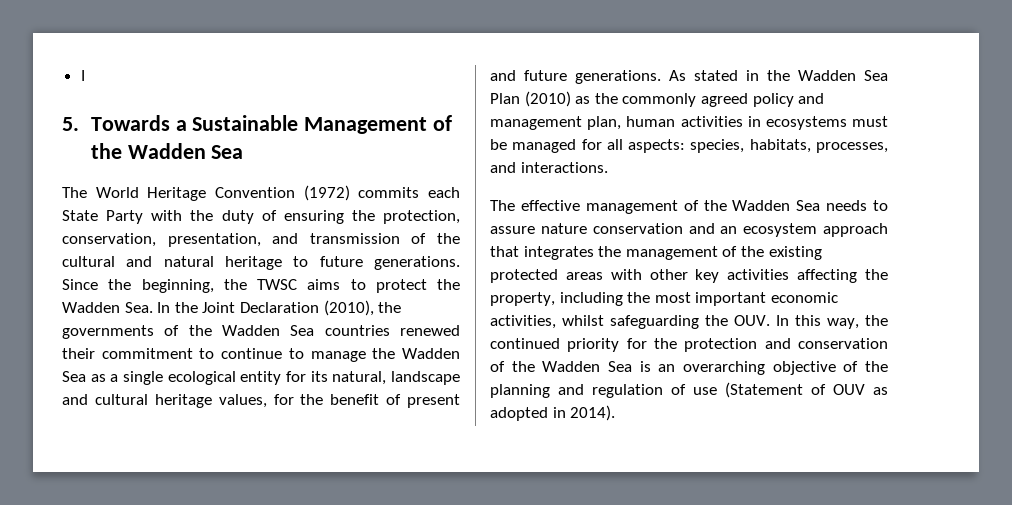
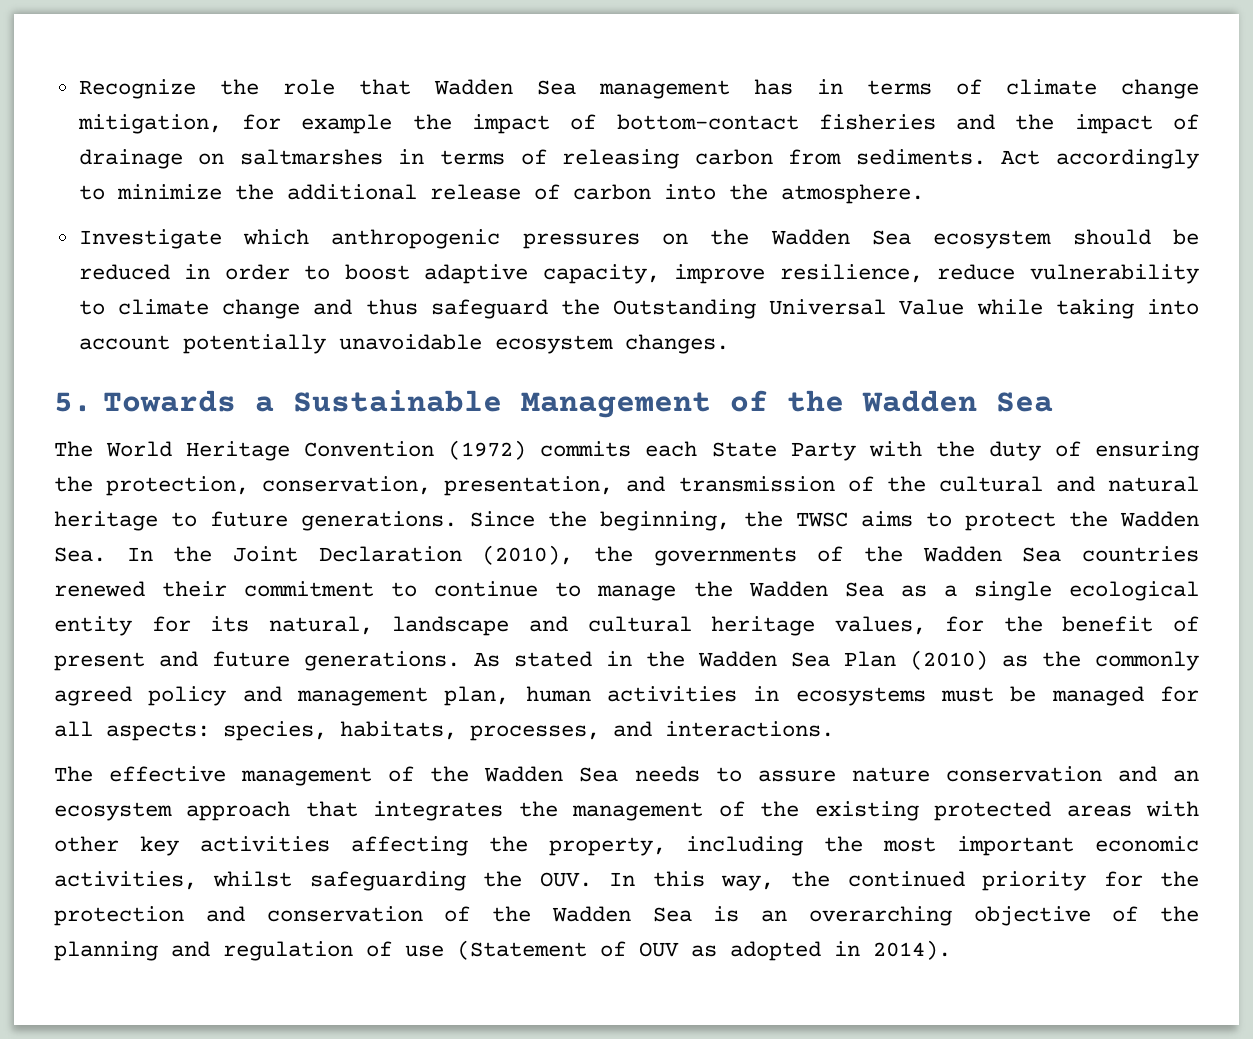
[80,70,85,81] I -> [78,79,1200,99] [77,114,1199,134] [78,149,1200,169] [78,184,924,204] [78,229,1200,249] [78,264,1199,284] [78,299,1199,319] [78,334,729,354] Recognize the role that Wadden Sea management has in terms of climate change mitigation, for example the impact of bottom-contact fisheries and the impact of drainage on saltmarshes in terms of releasing carbon from sediments. Act accordingly to minimize the additional release of carbon into the atmosphere. // Investigate which anthropogenic pressures on the Wadden Sea ecosystem should be reduced in order to boost adaptive capacity, improve resilience, reduce vulnerability to climate change and thus safeguard the Outstanding Universal Value while taking into account potentially unavoidable ecosystem changes.

